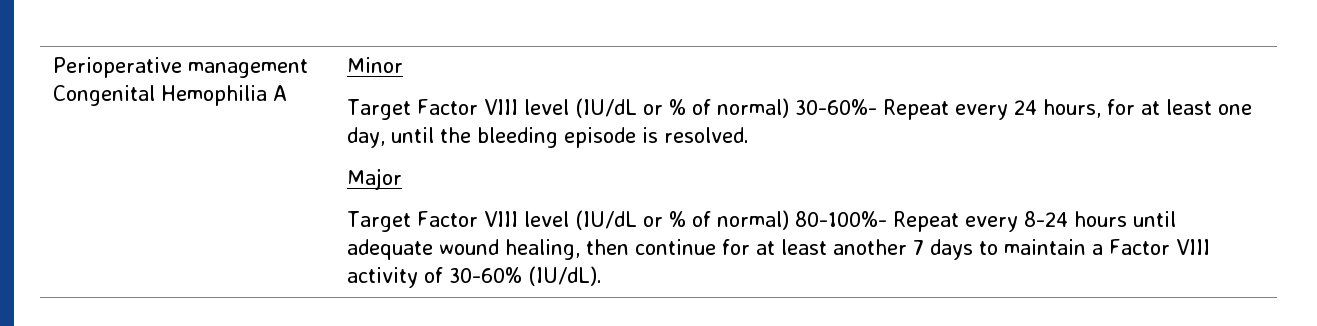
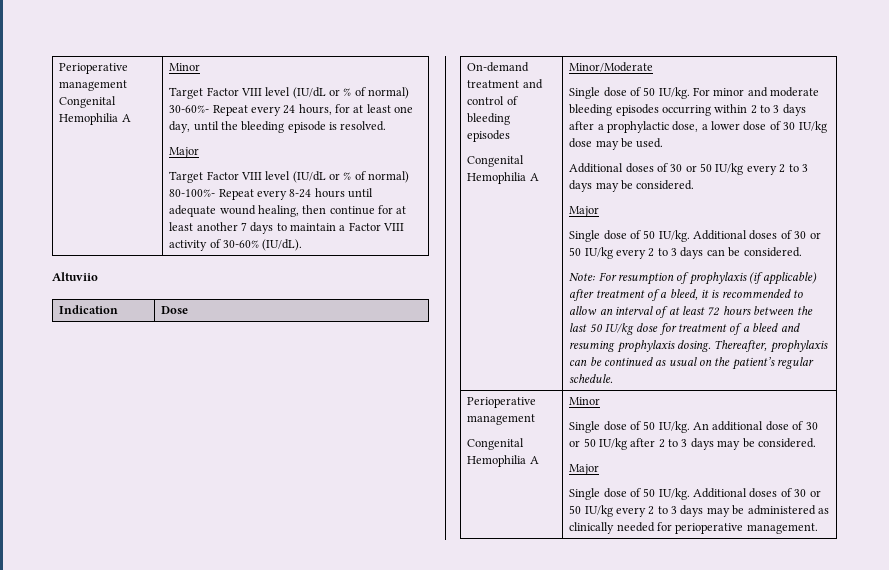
(602, 276) none -> [52,272,98,281] [59,305,119,314] [161,306,189,314] [467,62,530,72] [467,79,543,89] [467,96,518,105] [467,113,511,125] [467,130,511,142] [467,155,525,167] [467,172,539,184] [569,62,654,72] [569,87,820,99] [569,104,806,116] [569,121,827,133] [569,138,664,150] [569,163,808,175] [569,180,695,192] [569,206,600,217] [569,230,821,242] [569,247,802,259] [569,272,818,285] [569,289,804,301] [569,306,813,318] [569,323,800,335] [569,340,828,353] [569,357,815,370] [569,374,614,383] [467,397,537,408] [467,414,536,425] [467,438,525,450] [467,455,539,467] [569,397,601,405] [569,421,818,433] [569,438,816,450] [569,464,600,475] [569,488,821,500] [569,505,829,517] [569,522,818,534] // Altuviio // Indication | Dose // On-demand treatment and control of bleeding episodes // Congenital Hemophilia A | Minor/Moderate // Single dose of 50 IU/kg. For minor and moderate bleeding episodes occurring within 2 to 3 days after a prophylactic dose, a lower dose of 30 IU/kg dose may be used. // Additional doses of 30 or 50 IU/kg every 2 to 3 days may be considered. // Major // Single dose of 50 IU/kg. Additional doses of 30 or 50 IU/kg every 2 to 3 days can be considered. // Note: For resumption of prophylaxis (if applicable) after treatment of a bleed, it is recommended to allow an interval of at least 72 hours between the last 50 IU/kg dose for treatment of a bleed and resuming prophylaxis dosing. Thereafter, prophylaxis can be continued as usual on the patient’s regular schedule. // Perioperative management // Congenital Hemophilia A | Minor // Single dose of 50 IU/kg. An additional dose of 30 or 50 IU/kg after 2 to 3 days may be considered. // Major // Single dose of 50 IU/kg. Additional doses of 30 or 50 IU/kg every 2 to 3 days may be administered as clinically needed for perioperative management.

